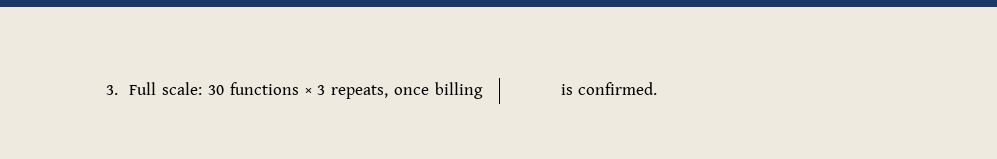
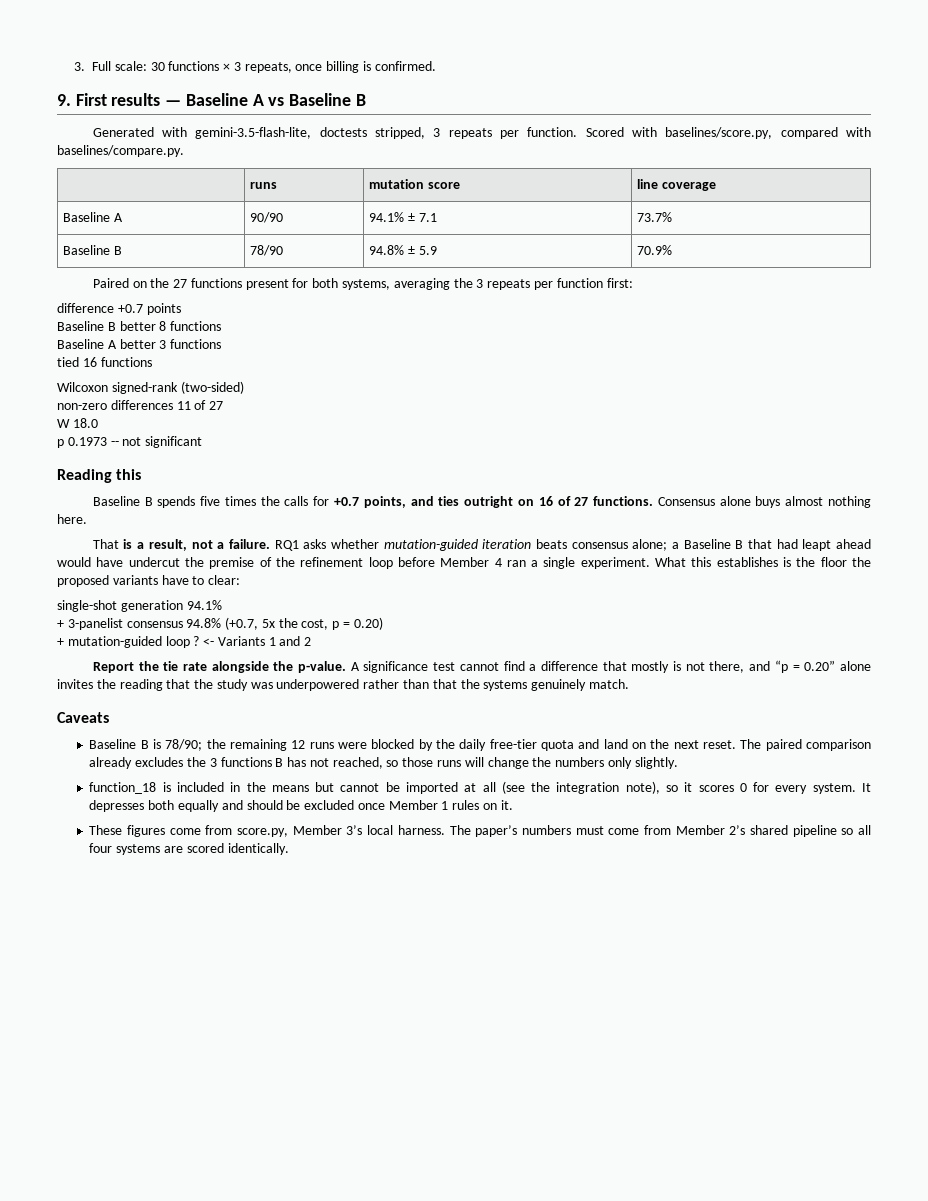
(657, 88) none -> [57,93,366,106] [92,127,872,139] [57,145,184,157] [250,182,278,189] [369,179,461,189] [637,179,717,191] [63,212,124,222] [250,212,284,223] [369,212,438,222] [637,212,673,222] [63,245,123,255] [250,245,284,256] [369,245,438,255] [637,245,673,255] [92,278,633,290] [57,303,181,315] [57,321,222,331] [57,339,222,349] [57,357,152,367] [57,381,244,394] [57,400,224,410] [57,418,98,428] [57,436,203,448] [57,469,142,483] [92,496,871,508] [57,514,87,524] [92,539,872,551] [57,557,872,569] [57,575,241,587] [57,600,222,612] [57,617,383,630] [57,636,312,648] [92,660,872,673] [57,679,629,691] [57,712,109,723] [89,739,871,751] [89,757,678,769] [89,781,872,794] [89,800,513,812] [89,825,871,837] [89,843,289,855] // 9. First results — Baseline A vs Baseline B // Generated with gemini-3.5-flash-lite, doctests stripped, 3 repeats per function. Scored with baselines/score.py, compared with baselines/compare.py. // | runs | mutation score | line coverage // Baseline A | 90/90 | 94.1% ± 7.1 | 73.7% // Baseline B | 78/90 | 94.8% ± 5.9 | 70.9% // Paired on the 27 functions present for both systems, averaging the 3 repeats per function first: // difference +0.7 points // Baseline B better 8 functions // Baseline A better 3 functions // tied 16 functions // Wilcoxon signed-rank (two-sided) // non-zero differences 11 of 27 // W 18.0 // p 0.1973 -- not significant // Reading this // Baseline B spends five times the calls for +0.7 points, and ties outright on 16 of 27 functions. Consensus alone buys almost nothing here. // That is a result, not a failure. RQ1 asks whether mutation-guided iteration beats consensus alone; a Baseline B that had leapt ahead would have undercut the premise of the refinement loop before Member 4 ran a single experiment. What this establishes is the floor the proposed variants have to clear: // single-shot generation 94.1% // + 3-panelist consensus 94.8% (+0.7, 5x the cost, p = 0.20) // + mutation-guided loop ? <- Variants 1 and 2 // Report the tie rate alongside the p-value. A significance test cannot find a difference that mostly is not there, and “p = 0.20” alone invites the reading that the study was underpowered rather than that the systems genuinely match. // Caveats // Baseline B is 78/90; the remaining 12 runs were blocked by the daily free-tier quota and land on the next reset. The paired comparison already excludes the 3 functions B has not reached, so those runs will change the numbers only slightly. // function_18 is included in the means but cannot be imported at all (see the integration note), so it scores 0 for every system. It depresses both equally and should be excluded once Member 1 rules on it. // These figures come from score.py, Member 3’s local harness. The paper’s numbers must come from Member 2’s shared pipeline so all four systems are scored identically.

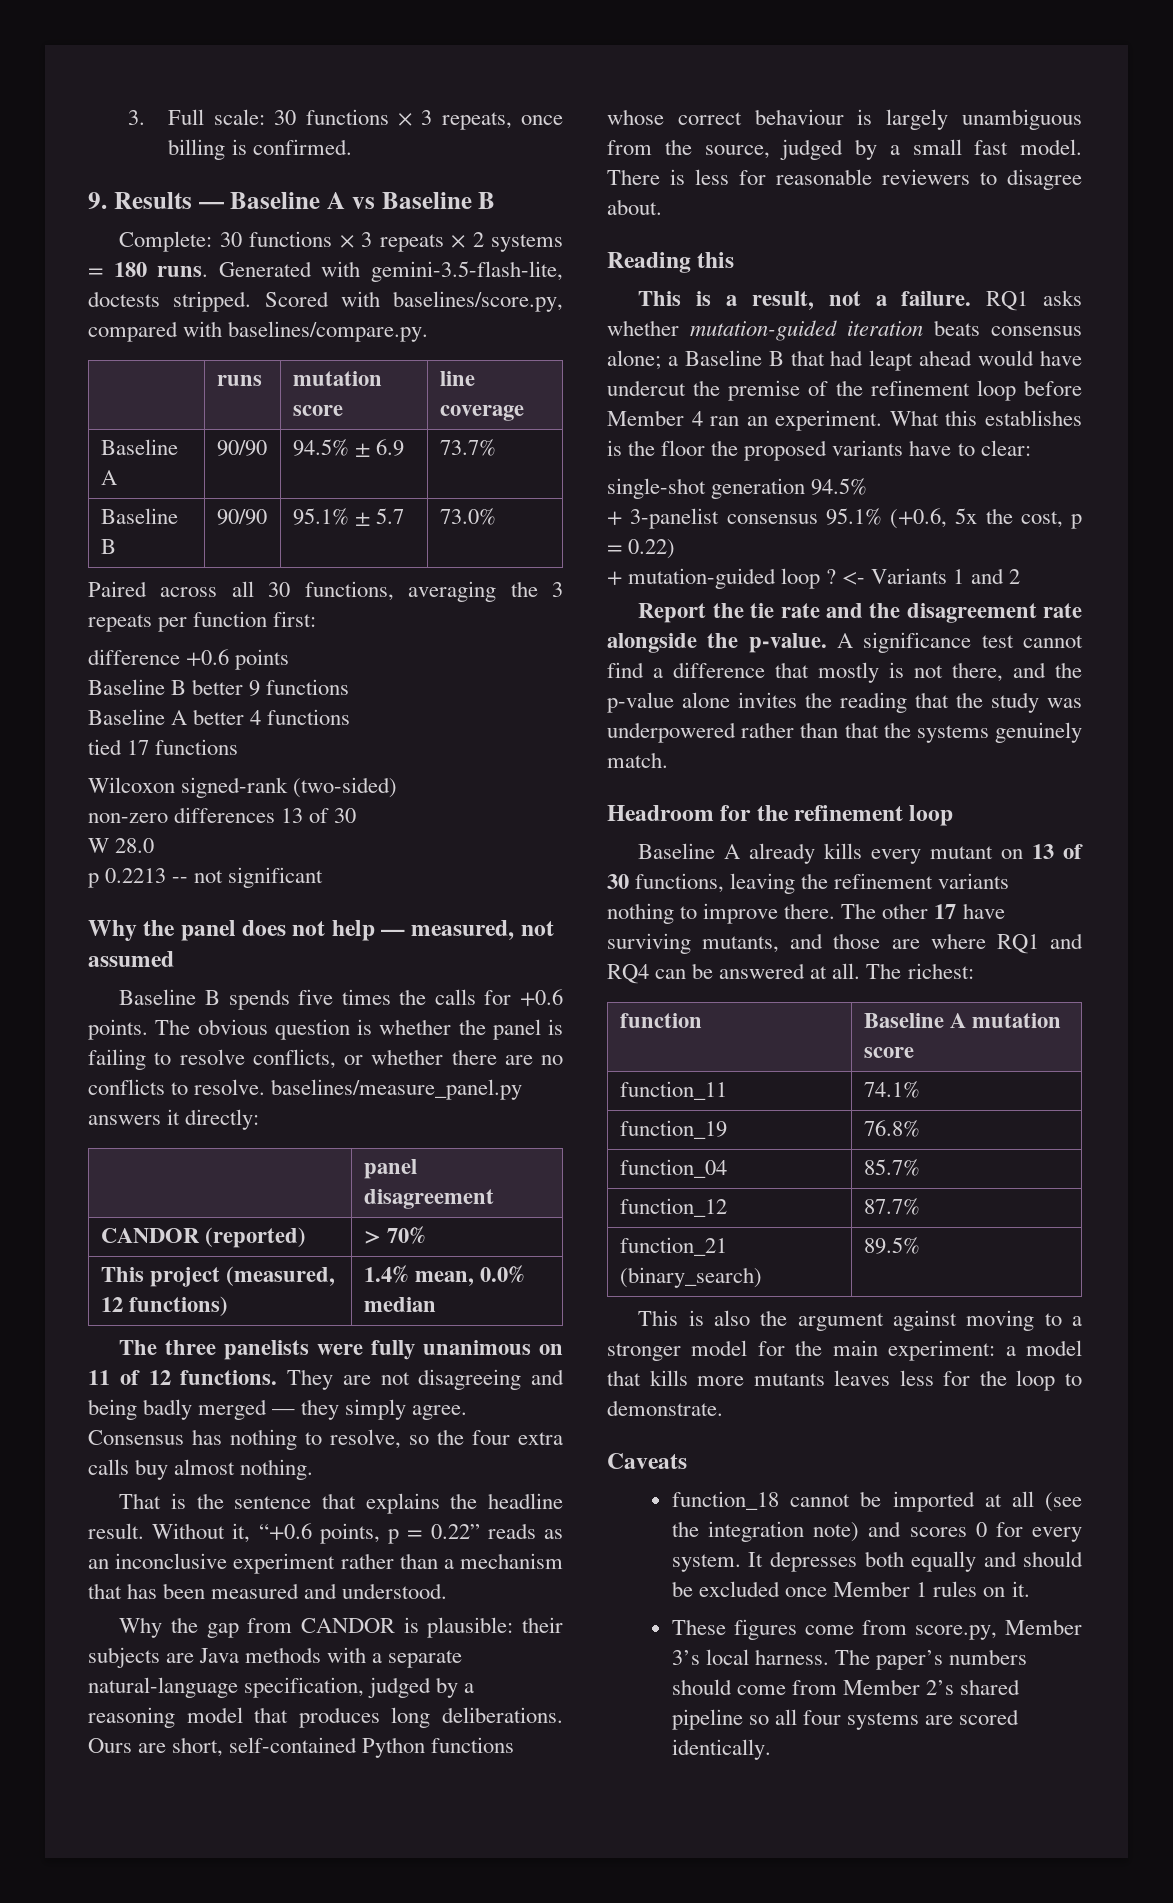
[75,93,161,106] First results -> [113,192,192,209] Results
[92,127,578,139] Generated with gemini-3.5-flash-lite, doctests stripped, 3 repeats per function. -> [119,231,563,252] [88,261,563,282] [88,291,252,312] Complete: 30 functions × 3 repeats × 2 systems = 180 runs. Generated with gemini-3.5-flash-lite, doctests stripped.
[369,212,438,222] 94.1% ± 7.1 -> [292,439,404,457] 94.5% ± 6.9
[250,245,284,256] [369,245,438,255] [637,245,673,255] [92,278,391,290] 78/90 | 94.8% ± 5.9 | 70.9% // Paired on the 27 functions present for both systems, -> [216,509,267,525] [292,508,404,526] [439,508,496,525] [88,581,394,601] 90/90 | 95.1% ± 5.7 | 73.0% // Paired across all 30 functions,
[117,304,143,313] +0.7 -> [186,649,230,666] +0.6
[159,321,167,331] 8 -> [249,680,261,696] 9
[159,340,167,349] 3 -> [250,710,262,725] 4
[82,357,97,367] 16 -> [127,740,150,755] 17
[176,400,224,410] 11 of 27 -> [281,808,357,823] 13 of 30
[72,418,98,428] [57,437,107,448] 18.0 // p 0.1973 -> [115,838,155,853] [88,868,167,888] 28.0 // p 0.2213
[57,469,142,483] Reading this -> [88,920,554,941] [88,951,174,967] Why the panel does not help — measured, not assumed
[334,496,871,508] [57,514,87,524] [92,539,119,549] +0.7 points, and ties outright on 16 of 27 functions. Consensus alone buys almost nothing here. // That -> [520,989,563,1006] [88,1019,563,1040] [88,1049,563,1070] [88,1079,523,1100] [88,1109,260,1130] [363,1159,417,1179] [363,1189,494,1209] [100,1227,306,1248] [363,1226,426,1244] [100,1266,335,1287] [100,1296,228,1316] [363,1265,525,1286] [363,1297,436,1312] [119,1340,563,1360] [88,1369,564,1390] [88,1399,468,1420] [88,1429,563,1450] [88,1459,314,1480] [119,1493,563,1514] [88,1523,563,1544] [88,1553,563,1574] [88,1583,448,1599] [119,1617,563,1638] [88,1647,463,1668] [88,1677,475,1698] [88,1707,563,1728] [88,1737,515,1758] [607,109,1082,130] [607,139,1082,160] [607,169,1082,190] [607,199,662,215] [607,252,735,273] [638,291,682,306] +0.6 points. The obvious question is whether the panel is failing to resolve conflicts, or whether there are no conflicts to resolve. baselines/measure_panel.py answers it directly: // | panel disagreement // CANDOR (reported) | > 70% // This project (measured, 12 functions) | 1.4% mean, 0.0% median // The three panelists were fully unanimous on 11 of 12 functions. They are not disagreeing and being badly merged — they simply agree. Consensus has nothing to resolve, so the four extra calls buy almost nothing. // That is the sentence that explains the headline result. Without it, “+0.6 points, p = 0.22” reads as an inconclusive experiment rather than a mechanism that has been measured and understood. // Why the gap from CANDOR is plausible: their subjects are Java methods with a separate natural-language specification, judged by a reasoning model that produces long deliberations. Ours are short, self-contained Python functions whose correct behaviour is largely unambiguous from the source, judged by a small fast model. There is less for reasonable reviewers to disagree about. // Reading this // This
[531,557,576,569] a single -> [746,416,768,426] an
[186,600,222,610] 94.1% -> [811,478,868,495] 94.5%
[186,617,259,630] 94.8% (+0.7, -> [825,508,947,529] 95.1% (+0.6,
[353,617,383,630] 0.20) -> [628,539,676,559] 0.22)
(207, 666) none -> [825,603,1082,623] and the disagreement rate
[774,660,836,673] “p = 0.20” -> [1055,662,1082,678] [607,692,674,713] the p-value
[57,712,109,723] [89,739,871,751] [89,757,678,769] [89,782,335,794] Caveats // Baseline B is 78/90; the remaining 12 runs were blocked by the daily free-tier quota and land on the next reset. The paired comparison already excludes the 3 functions B has not reached, so those runs will change the numbers only slightly. // function_18 is included in the means but -> [607,805,954,826] [638,843,1083,864] [607,873,1010,894] [607,903,1005,924] [607,933,1083,954] [607,963,974,984] [619,1013,702,1028] [863,1013,1061,1028] [863,1047,914,1058] [619,1081,727,1100] [863,1081,920,1098] [619,1120,727,1139] [863,1120,920,1137] [619,1159,727,1178] [863,1159,920,1176] [619,1198,727,1217] [863,1198,920,1215] [619,1237,727,1256] [619,1267,762,1288] [863,1237,920,1254] [638,1310,1082,1331] [607,1340,1082,1361] [607,1370,1082,1391] [607,1400,723,1416] [607,1453,687,1469] [671,1491,779,1510] Headroom for the refinement loop // Baseline A already kills every mutant on 13 of 30 functions, leaving the refinement variants nothing to improve there. The other 17 have surviving mutants, and those are where RQ1 and RQ4 can be answered at all. The richest: // function | Baseline A mutation score // function_11 | 74.1% // function_19 | 76.8% // function_04 | 85.7% // function_12 | 87.7% // function_21 (binary_search) | 89.5% // This is also the argument against moving to a stronger model for the main experiment: a model that kills more mutants leaves less for the loop to demonstrate. // Caveats // function_18
[625,781,693,794] note), so it -> [813,1521,902,1542] note) and
[575,826,604,835] must -> [671,1679,732,1695] should

